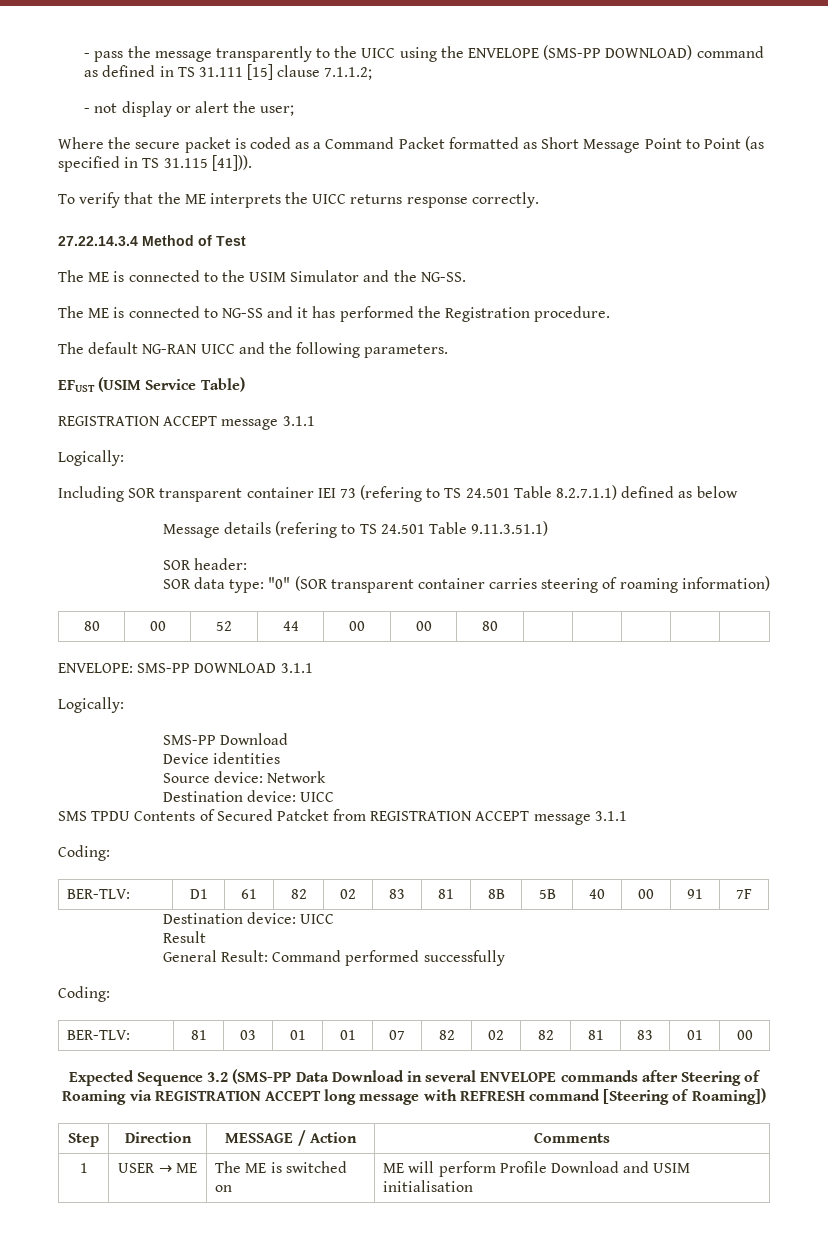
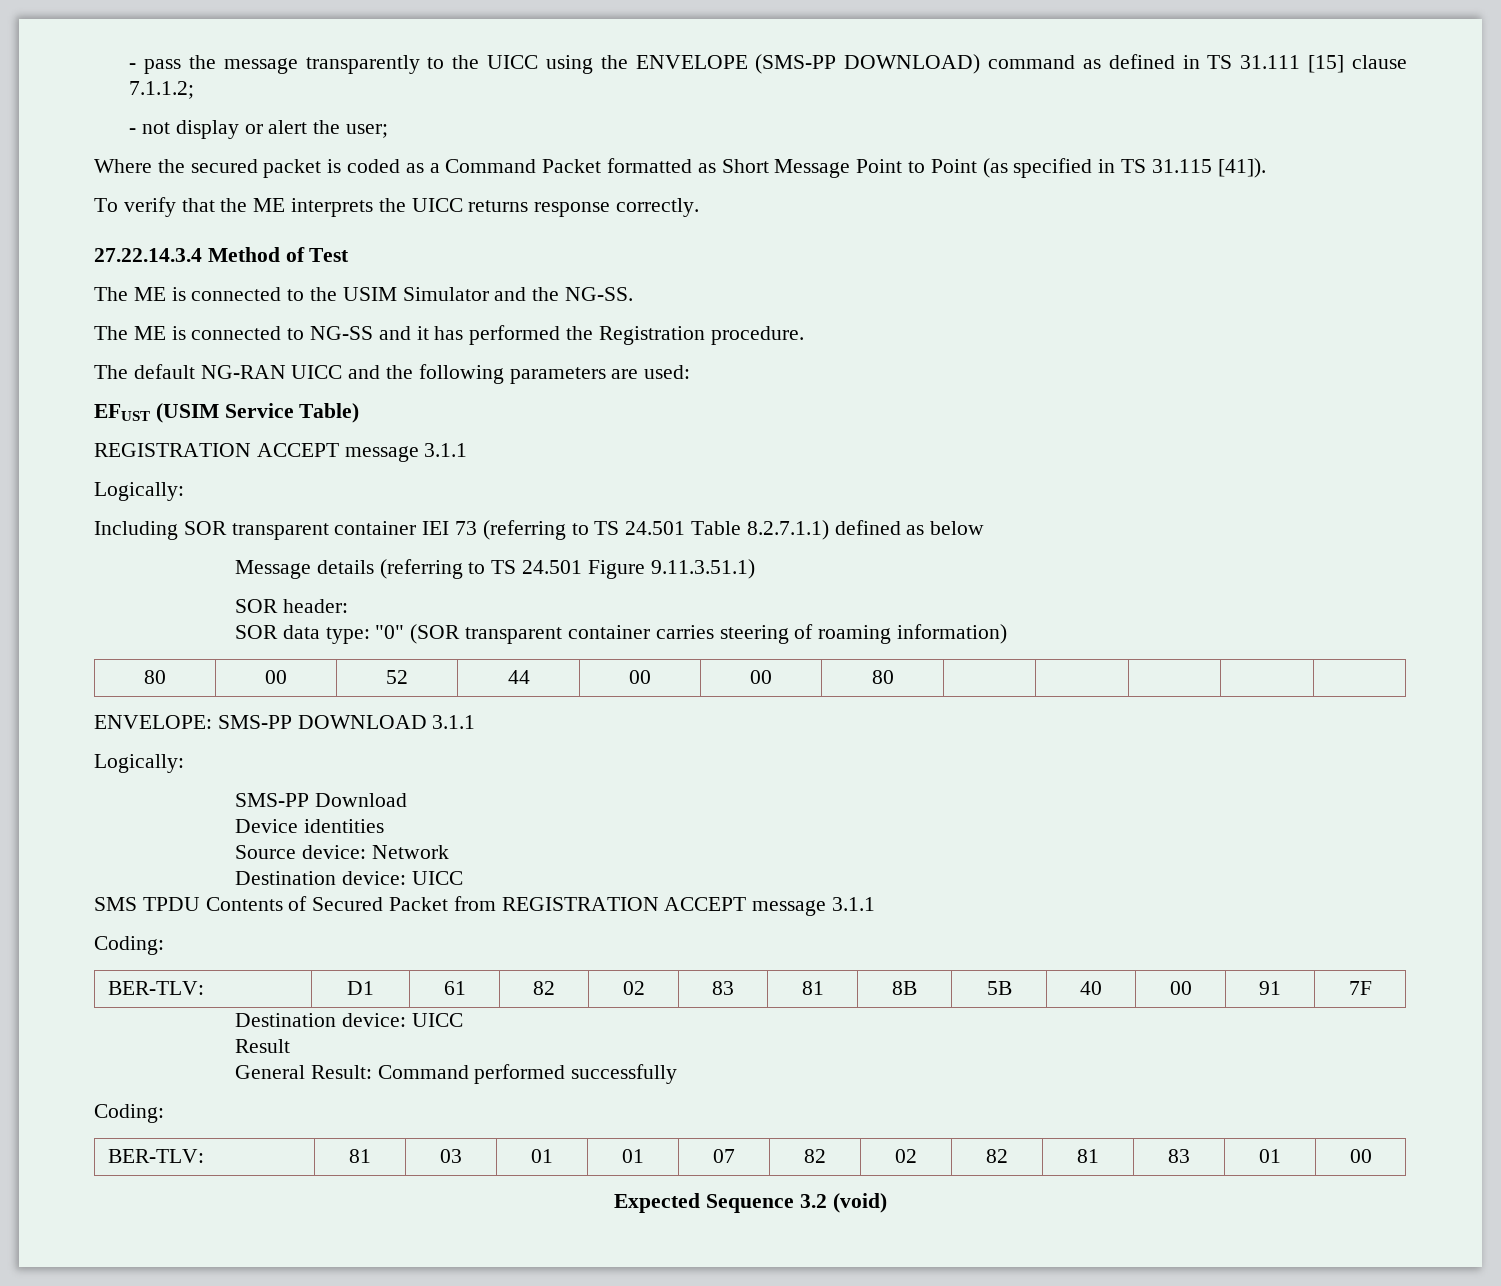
[135,142,181,149] secure -> [190,159,258,173] secured
[211,155,252,171] [41])). -> [1217,158,1266,178] [41]).
[364,344,449,358] parameters. -> [509,365,691,384] parameters are used:
[360,485,423,502] (refering -> [482,520,566,540] (referring
[275,521,467,538] (refering to TS 24.501 Table -> [379,559,645,579] (referring to TS 24.501 Figure
[276,809,329,821] Patcket -> [389,897,449,911] Packet
[232,1069,762,1086] [62,1088,766,1105] [68,1133,99,1147] [124,1132,192,1143] [225,1130,357,1146] [534,1132,610,1143] [79,1163,88,1173] [118,1163,197,1173] [215,1161,347,1173] [215,1185,233,1192] [383,1161,691,1177] [383,1180,474,1192] (SMS-PP Data Download in several ENVELOPE commands after Steering of Roaming via REGISTRATION ACCEPT long message with REFRESH command [Steering of Roaming]) // Step | Direction | MESSAGE / Action | Comments // 1 | USER → ME | The ME is switched on | ME will perform Profile Download and USIM initialisation -> [832,1193,887,1213] (void)

